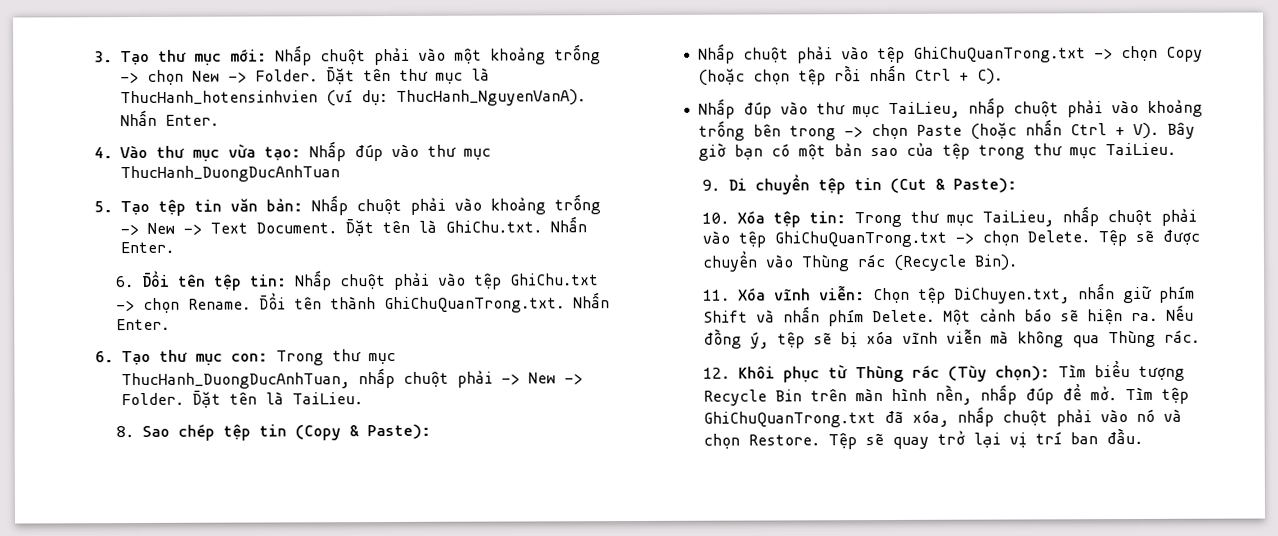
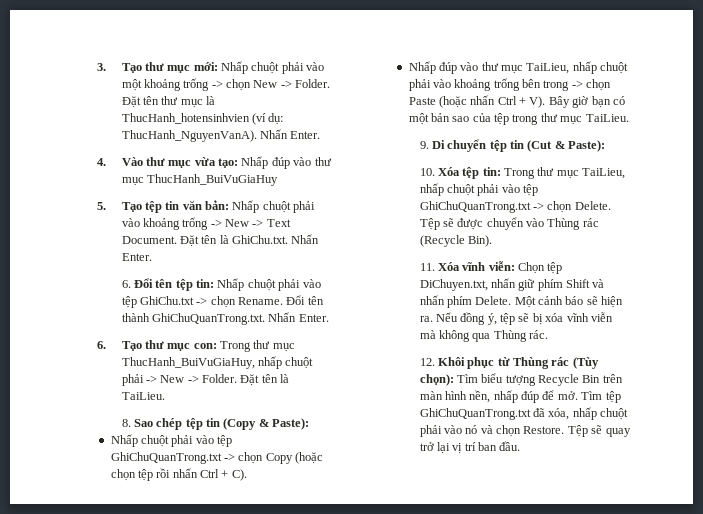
[119,165,340,183] ThucHanh_DuongDucAnhTuan -> [146,174,278,186] ThucHanh_BuiVuGiaHuy
[120,372,350,390] ThucHanh_DuongDucAnhTuan, -> [121,357,255,369] ThucHanh_BuiVuGiaHuy,

